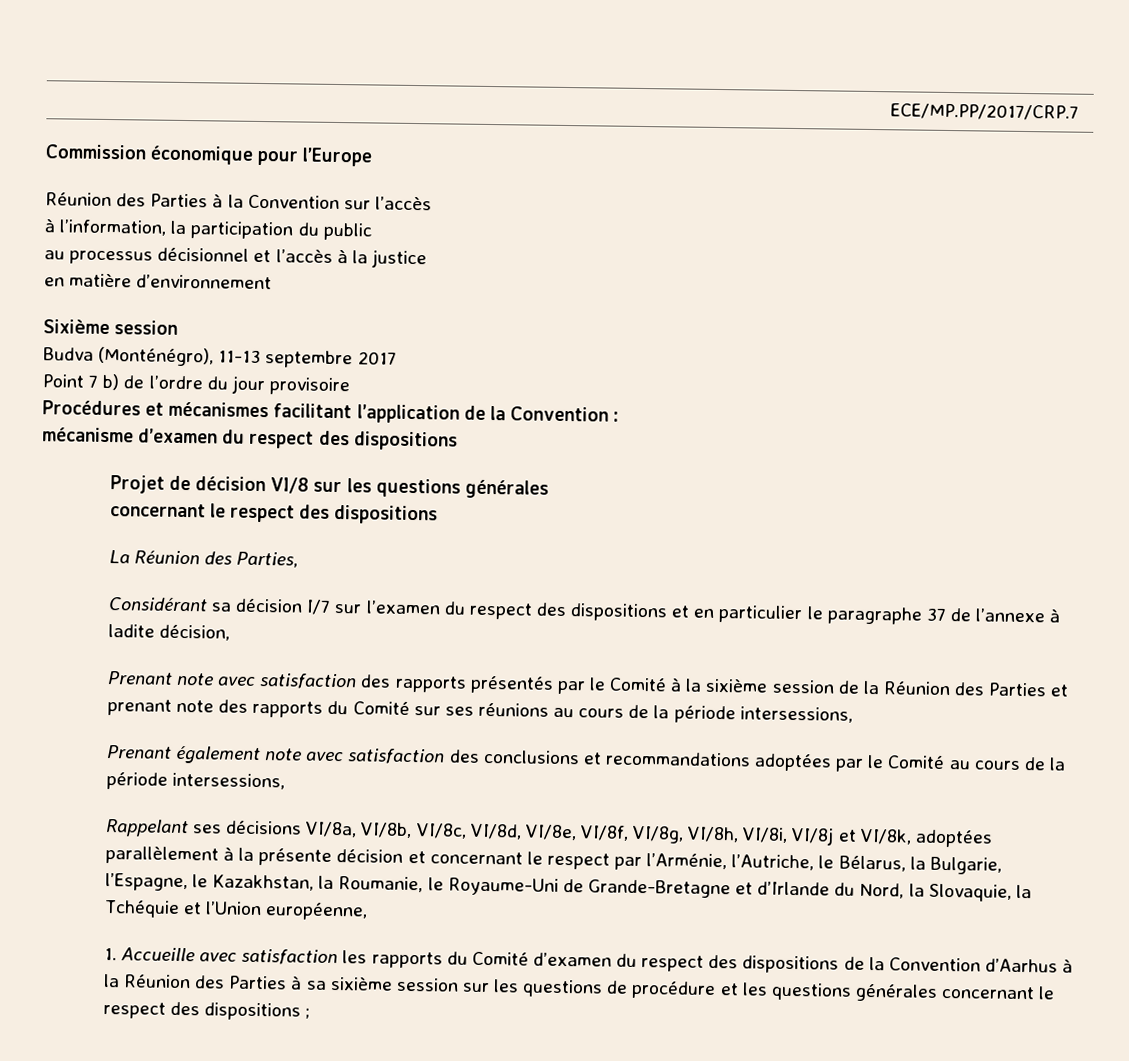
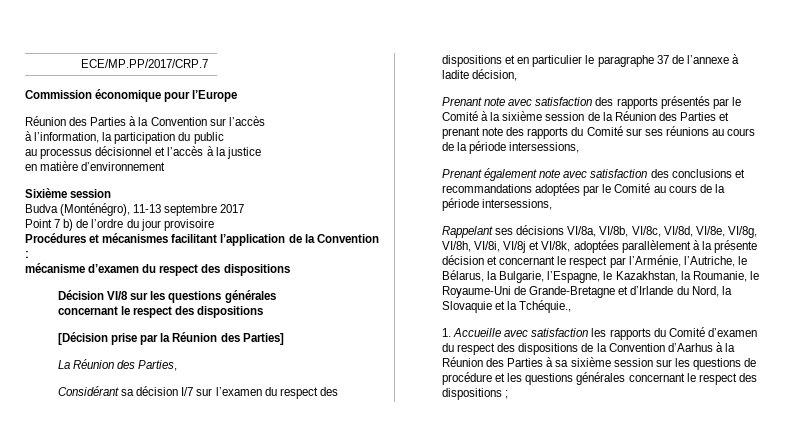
[109,475,267,494] Projet de décision -> [58,290,105,300] Décision
(439, 514) none -> [58,332,284,345] // [Décision prise par la Réunion des Parties]
[579,825,629,841] VI/8f, -> (725, 231) none
[928,883,1032,902] [103,900,369,921] Slovaquie, la Tchéquie et l’Union européenne, -> [442,300,572,313] Slovaquie et la Tchéquie.,

